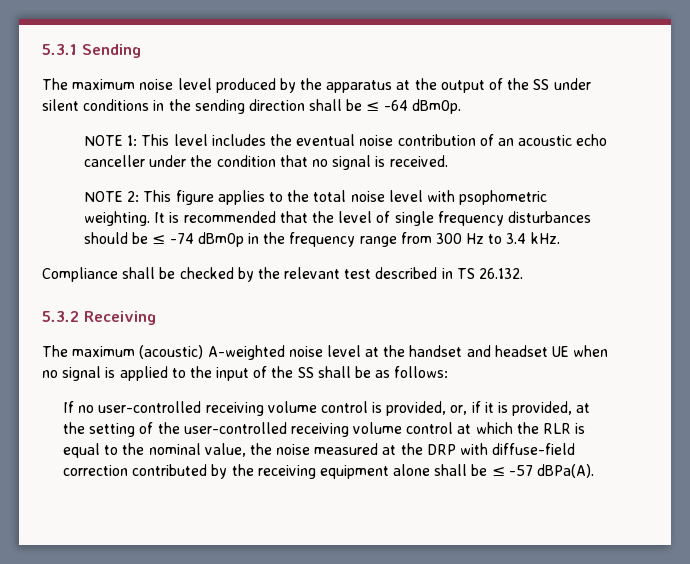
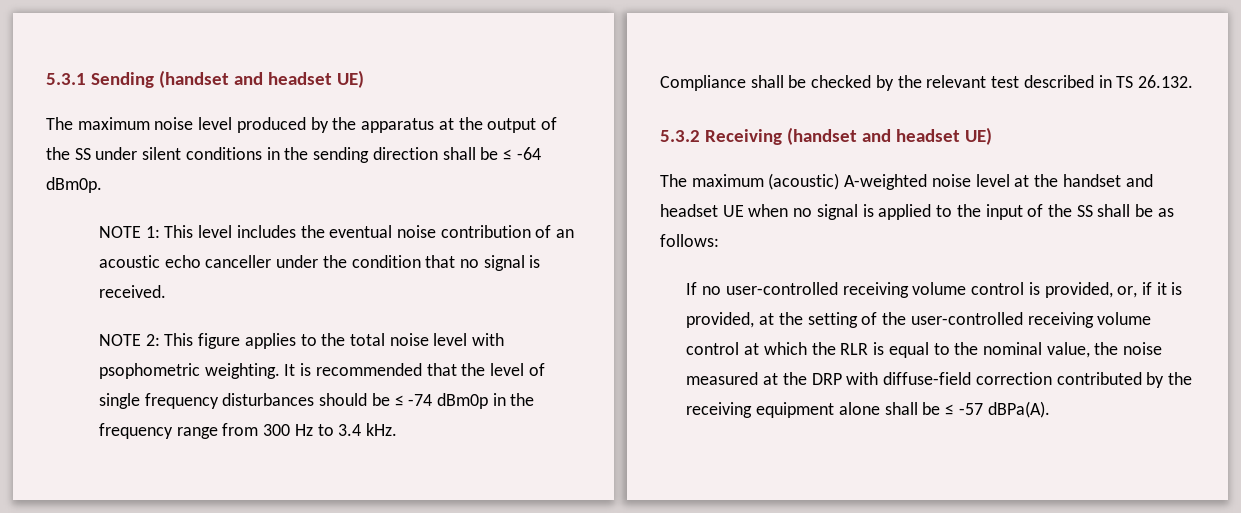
(141, 51) none -> [158,70,364,88] (handset and headset UE)
(156, 318) none -> [786,127,992,145] (handset and headset UE)

